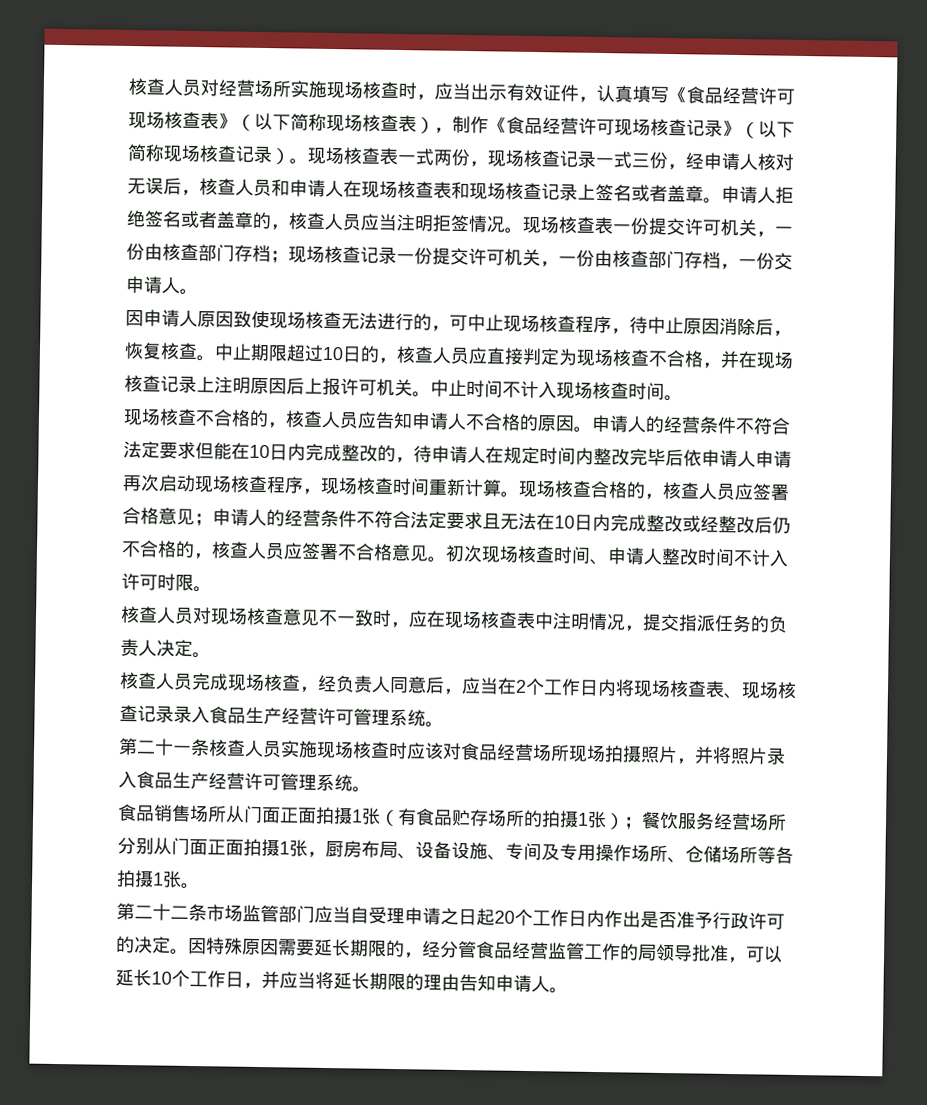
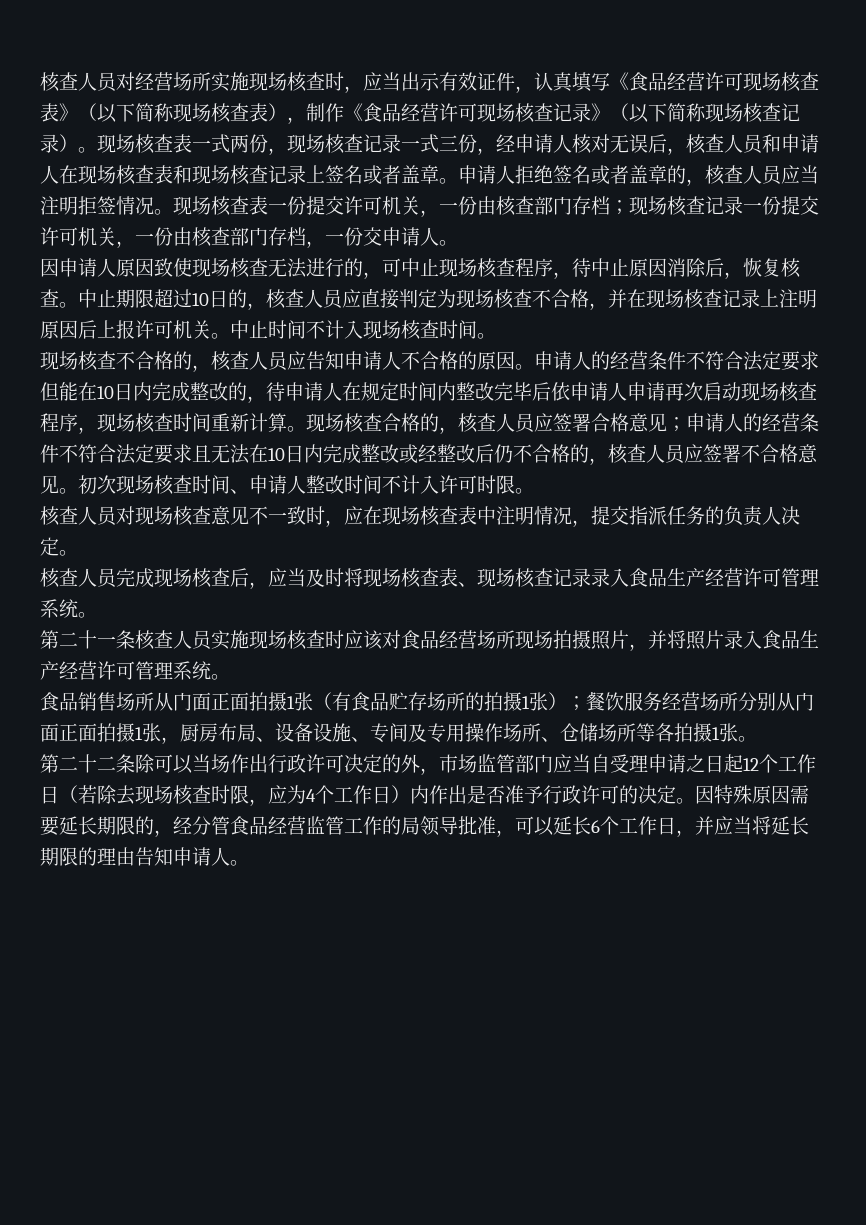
[299,674,617,697] ，经负责人同意后，应当在2个工作日内 -> [230,568,344,589] 后，应当及时
(207, 912) none -> [135,754,439,775] 除可以当场作出行政许可决定的外，
[494,908,587,927] 20个工作日 -> [743,754,816,773] [40,785,410,806] 12个工作日（若除去现场核查时限，应为4个工作日）
[151,971,172,985] 10 -> [591,820,600,833] 6

